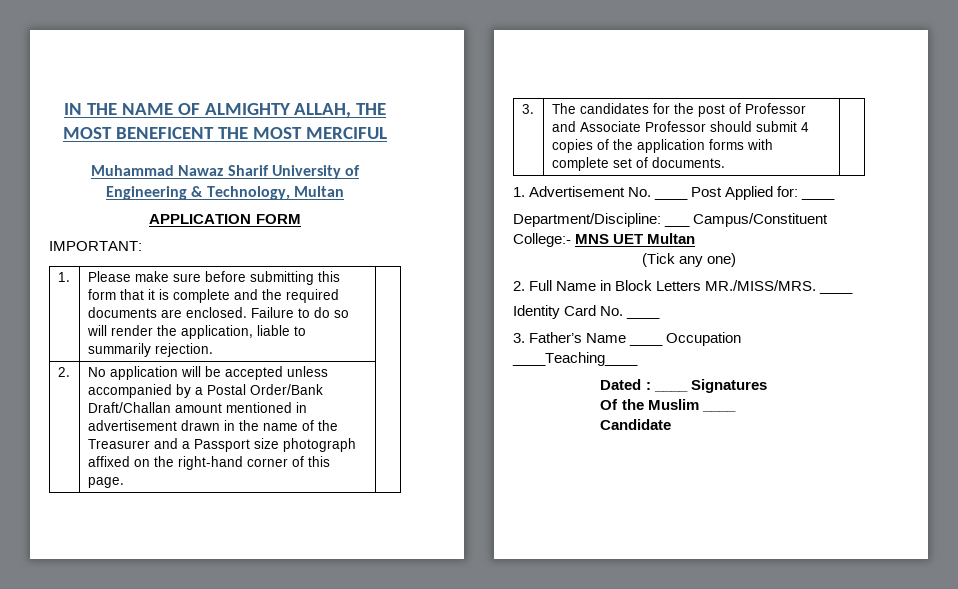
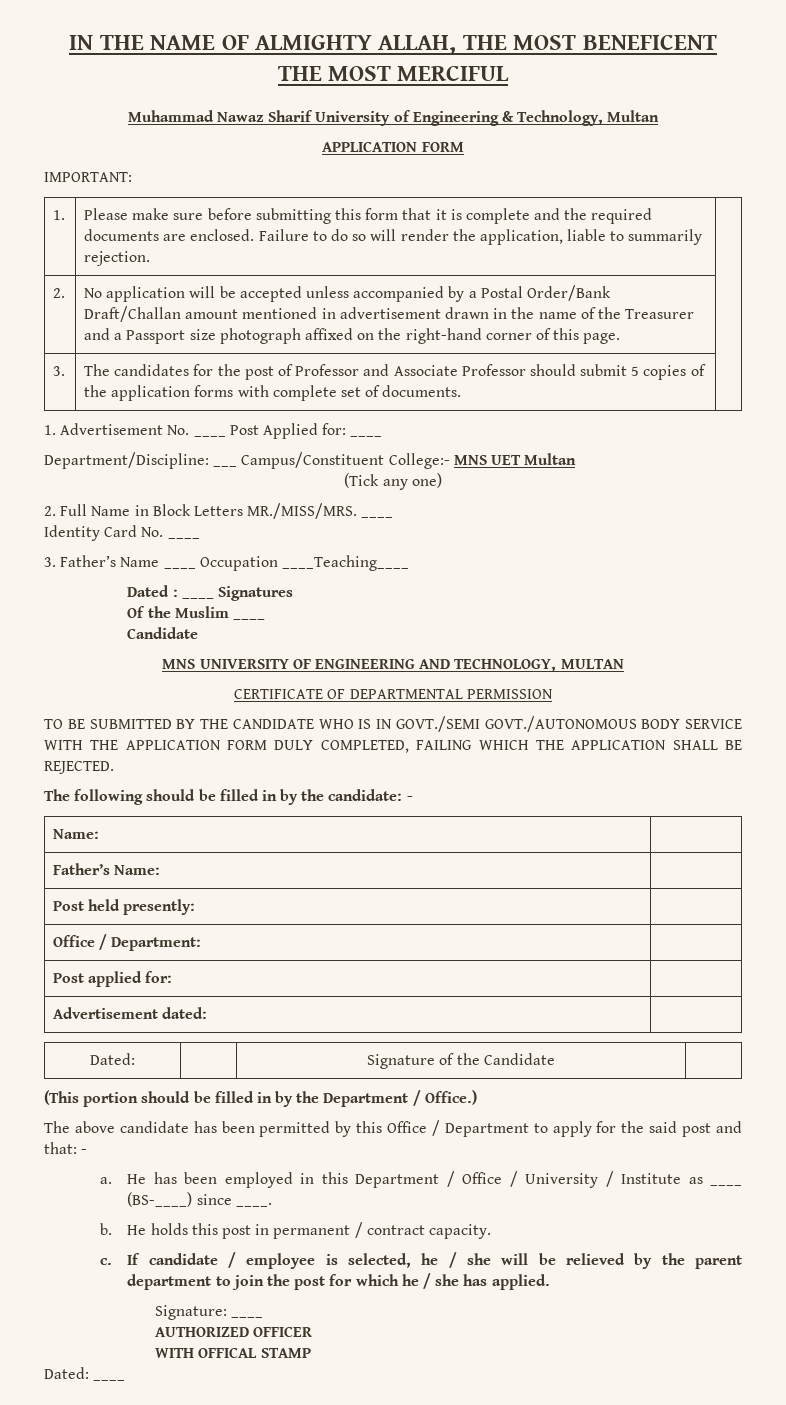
[800,122,809,132] 4 -> [631,366,640,376] 5
(672, 424) none -> [162,658,624,672] [234,689,553,699] [44,716,742,732] [44,740,742,753] [44,761,114,774] [44,789,413,805] [53,829,100,839] [53,863,161,875] [53,899,196,915] [53,934,202,951] [53,971,173,987] [53,1007,208,1019] [90,1053,135,1065] [367,1053,555,1069] [44,1090,477,1107] [44,1120,742,1137] [44,1142,88,1154] [99,1171,703,1188] [710,1184,742,1186] [127,1192,272,1207] [99,1222,491,1239] [99,1252,742,1269] [127,1273,550,1290] [155,1305,264,1320] [155,1326,313,1337] [155,1347,311,1358] [44,1367,89,1379] [93,1379,126,1381] // MNS UNIVERSITY OF ENGINEERING AND TECHNOLOGY, MULTAN // CERTIFICATE OF DEPARTMENTAL PERMISSION // TO BE SUBMITTED BY THE CANDIDATE WHO IS IN GOVT./SEMI GOVT./AUTONOMOUS BODY SERVICE WITH THE APPLICATION FORM DULY COMPLETED, FAILING WHICH THE APPLICATION SHALL BE REJECTED. // The following should be filled in by the candidate: - // Name: | // Father’s Name: | // Post held presently: | // Office / Department: | // Post applied for: | // Advertisement dated: | // Dated: | | Signature of the Candidate | // (This portion should be filled in by the Department / Office.) // The above candidate has been permitted by this Office / Department to apply for the said post and that: - // a. He has been employed in this Department / Office / University / Institute as ____ (BS-____) since ____. // b. He holds this post in permanent / contract capacity. // c. If candidate / employee is selected, he / she will be relieved by the parent department to join the post for which he / she has applied. // Signature: ____ // AUTHORIZED OFFICER // WITH OFFICAL STAMP // Dated: ____

